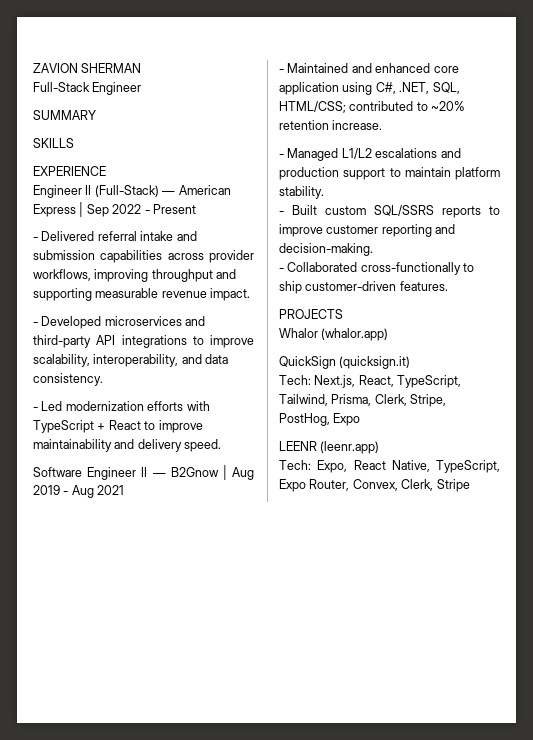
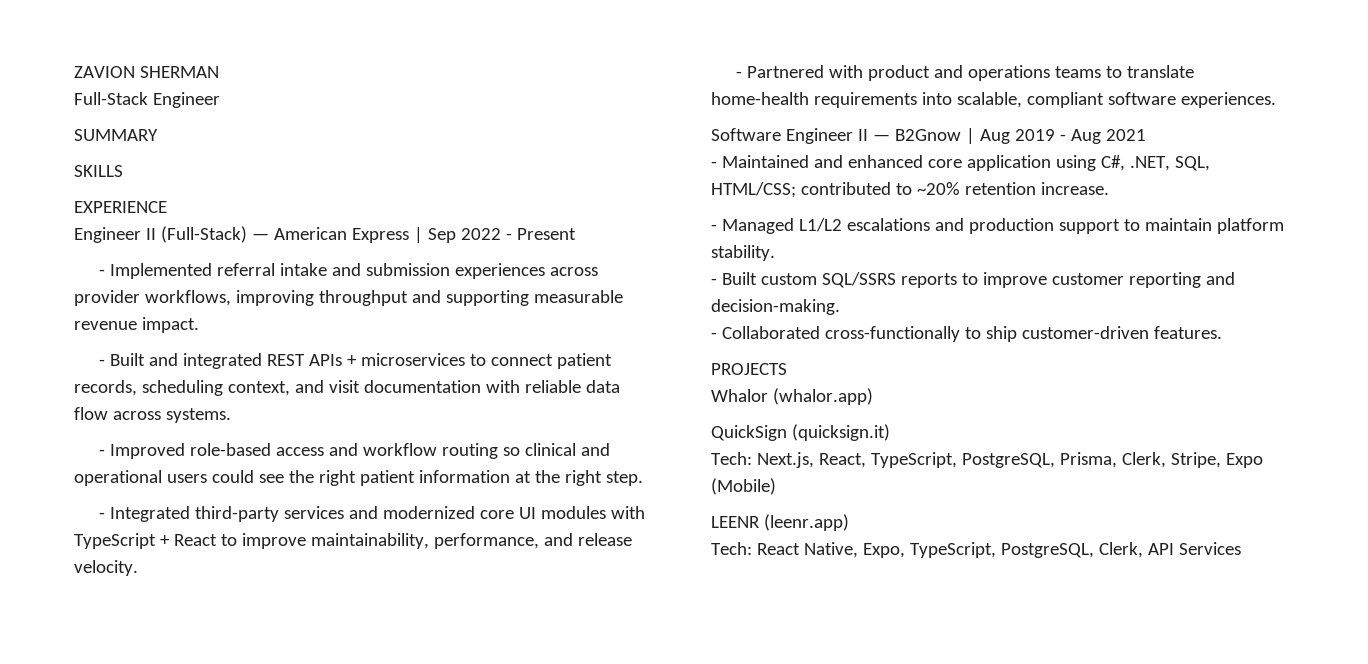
[41,231,95,241] Delivered -> [109,263,212,279] Implemented
[100,250,163,263] capabilities -> [454,263,545,279] experiences
[41,316,206,329] [33,335,254,348] [33,354,229,367] [33,373,103,386] [33,401,184,411] Developed microservices and third-party API integrations to improve scalability, interoperability, and data consistency. // - Led modernization efforts -> [109,353,612,369] [74,380,620,396] [74,407,231,423] [98,443,610,459] [74,470,643,486] [98,506,606,522] Built and integrated REST APIs + microservices to connect patient records, scheduling context, and visit documentation with reliable data flow across systems. // - Improved role-based access and workflow routing so clinical and operational users could see the right patient information at the right step. // - Integrated third-party services and modernized core UI modules
[33,439,222,452] maintainability and delivery speed. -> [310,533,632,549] [74,560,138,576] [735,65,1194,81] [711,92,1276,108] maintainability, performance, and release velocity. // - Partnered with product and operations teams to translate home-health requirements into scalable, compliant software experiences.
[279,394,328,406] Tailwind, -> [961,453,1055,468] PostgreSQL,
[279,413,361,426] PostHog, Expo -> [1225,453,1263,468] [711,478,776,495] Expo (Mobile)
[317,460,348,473] Expo, -> (752, 548) none
[436,460,500,473] [279,479,470,492] TypeScript, Expo Router, Convex, Clerk, Stripe -> [862,542,1241,558] Expo, TypeScript, PostgreSQL, Clerk, API Services

